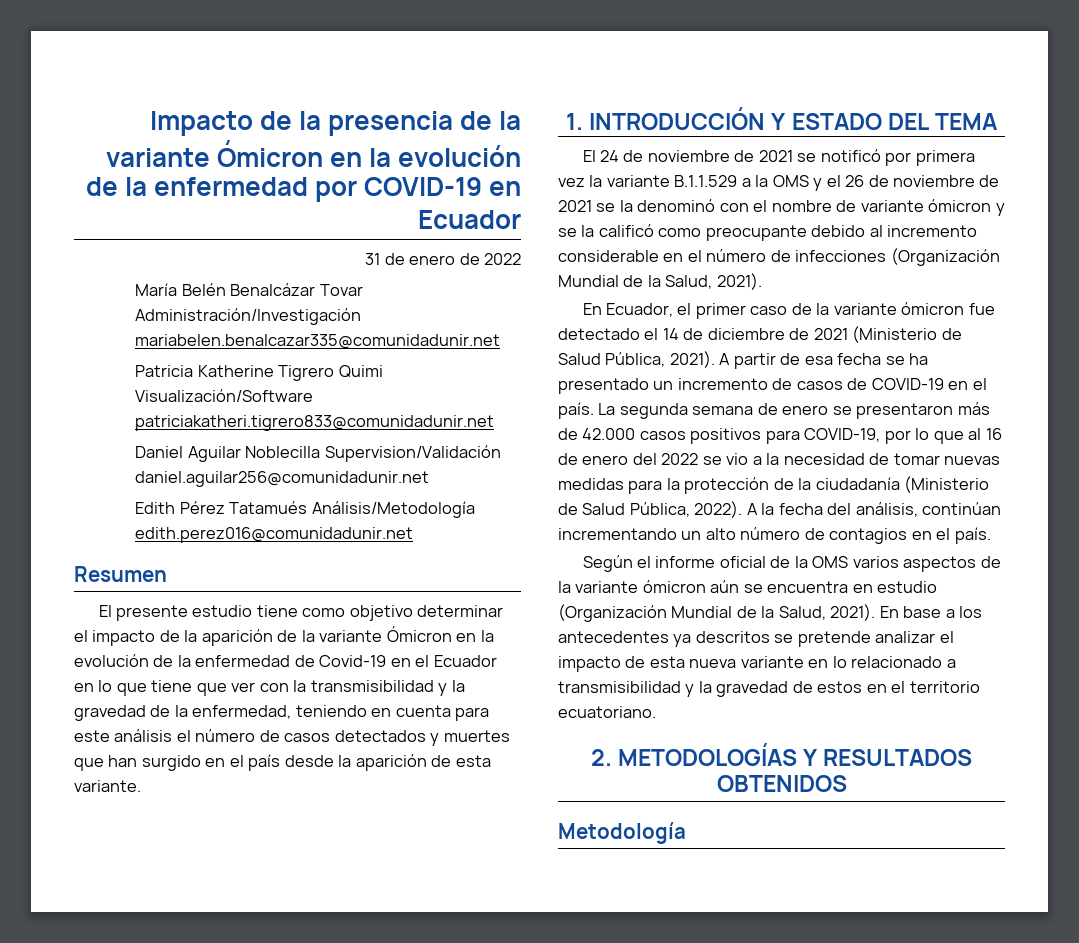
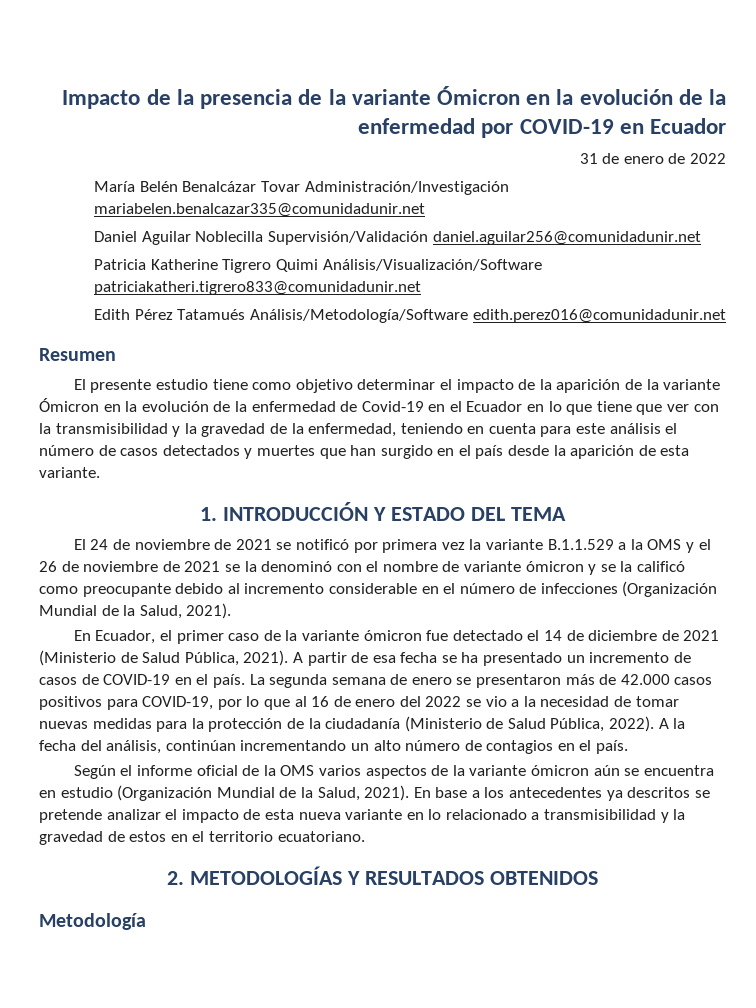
(501, 341) none -> [94,231,701,245] // Daniel Aguilar Noblecilla Supervisión/Validación daniel.aguilar256@comunidadunir.net
[135,389,314,402] Visualización/Software -> [322,259,542,271] Análisis/Visualización/Software
[135,445,501,462] [135,471,430,487] // Daniel Aguilar Noblecilla Supervision/Validación daniel.aguilar256@comunidadunir.net -> (422, 288) none
[311,501,475,518] Análisis/Metodología -> [250,309,469,323] Análisis/Metodología/Software

